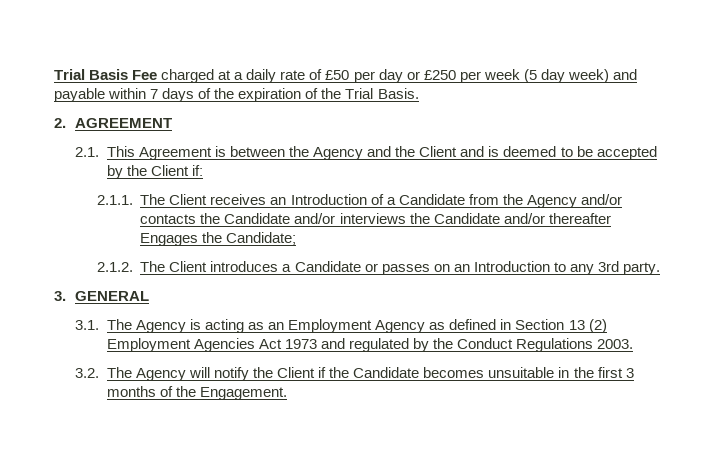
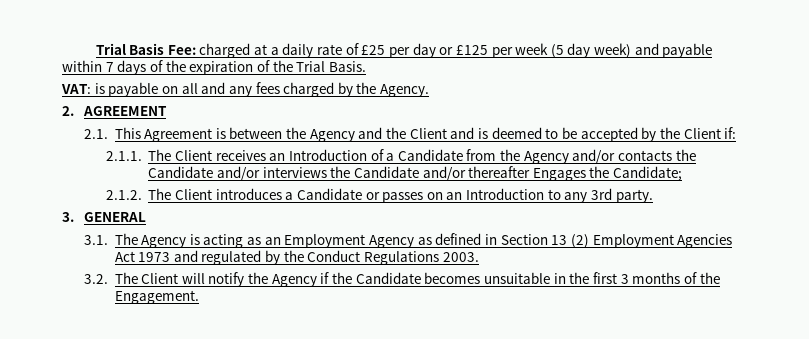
[132,70,158,80] Fee -> [167,45,196,55] Fee:
[325,70,350,80] £50 -> [361,45,386,55] £25
[423,70,456,80] £250 -> [455,45,488,55] £125
(419, 93) none -> [61,82,430,97] // VAT: is payable on all and any fees charged by the Agency.
[135,368,186,381] Agency -> [141,273,179,284] Client
[277,367,316,378] Client -> [271,274,317,287] Agency

